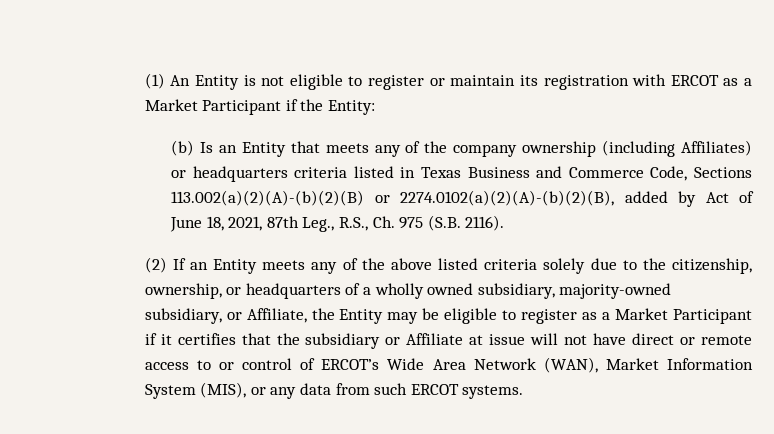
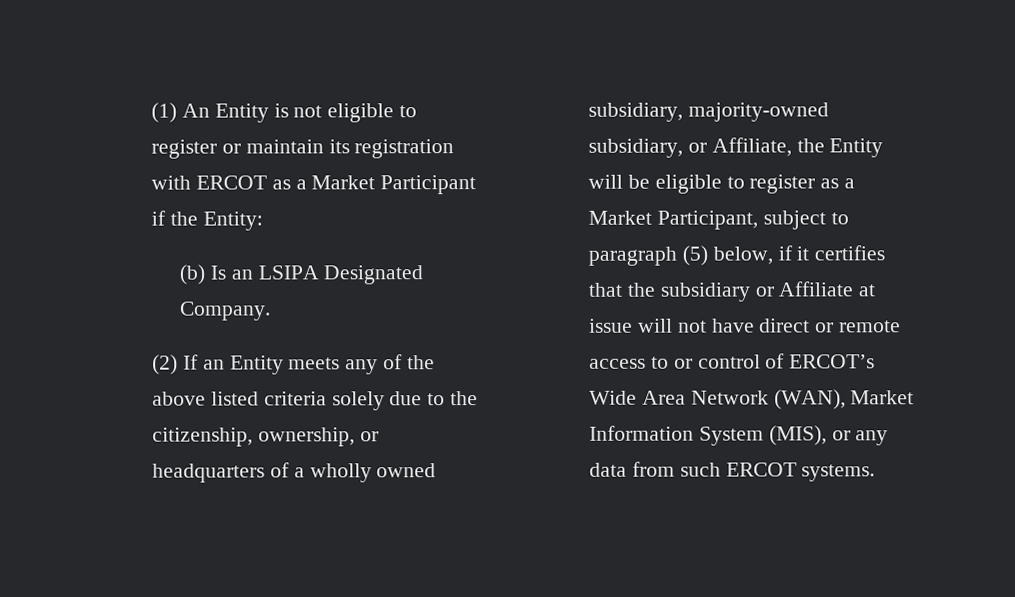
[241,140,752,157] [171,166,753,182] [171,190,755,207] [170,215,505,232] Entity that meets any of the company ownership (including Affiliates) or headquarters criteria listed in Texas Business and Commerce Code, Sections 113.002(a)(2)(A)-(b)(2)(B) or 2274.0102(a)(2)(A)-(b)(2)(B), added by Act of June 18, 2021, 87th Leg., R.S., Ch. 975 (S.B. 2116). -> [257,265,424,285] [180,301,272,321] LSIPA Designated Company.
[387,312,419,324] may -> [588,174,624,189] will
[673,309,752,324] Participant -> [656,210,849,230] [588,245,773,266] Participant, subject to paragraph (5) below,

